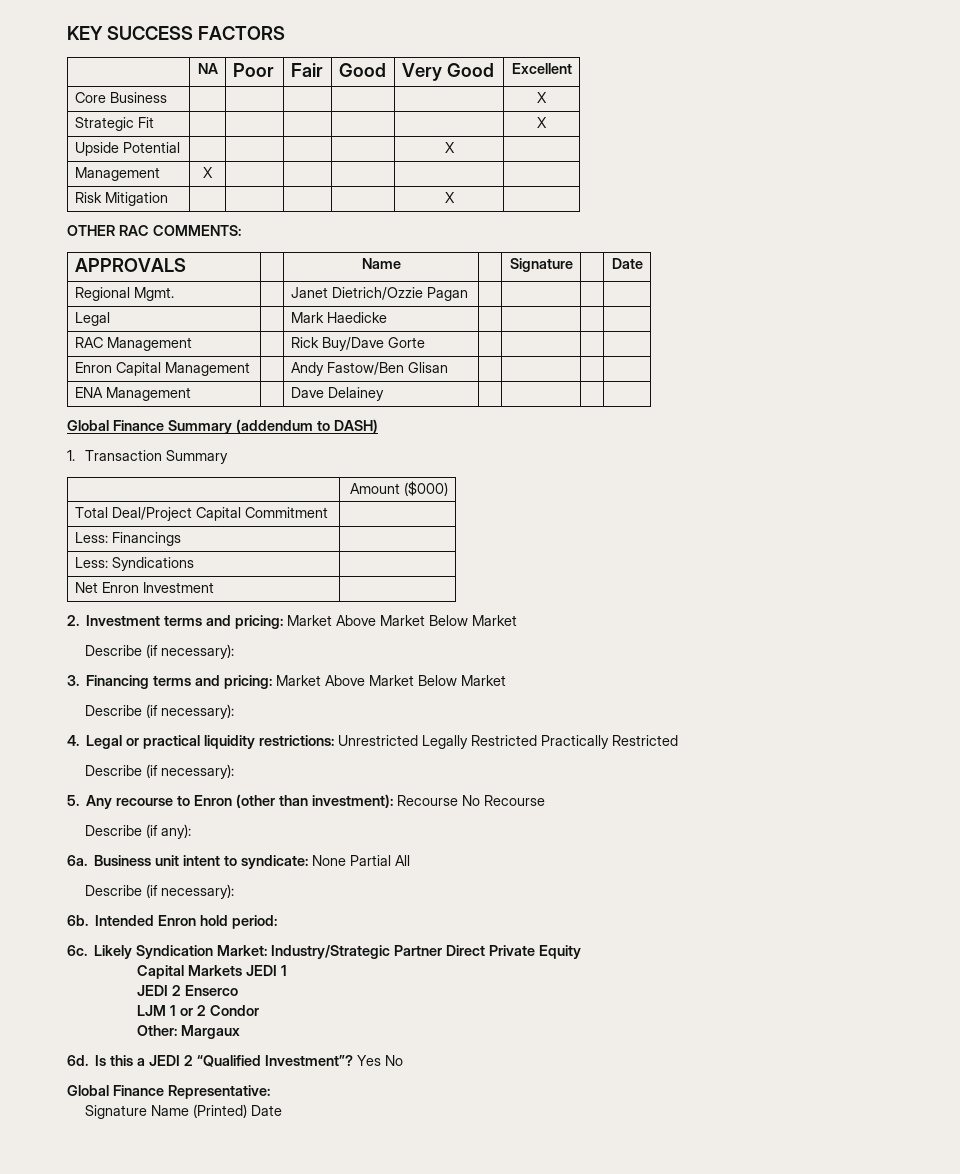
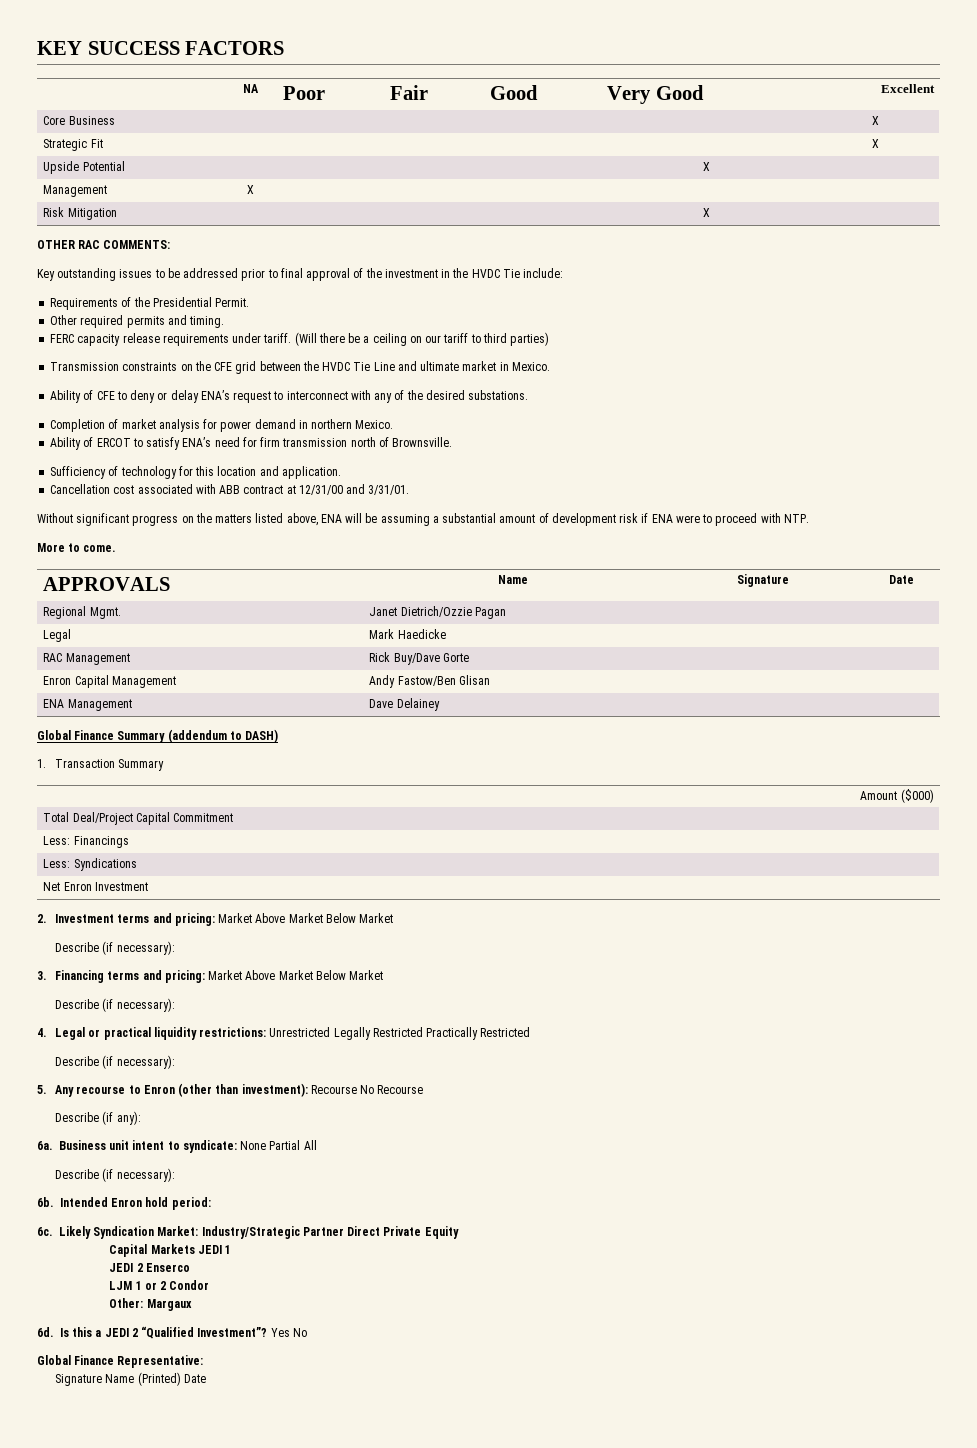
(241, 230) none -> [37,268,564,281] [50,297,250,310] [50,315,225,328] [50,332,550,346] [50,361,550,374] [50,390,529,403] [50,419,394,432] [50,437,453,450] [50,466,341,479] [50,484,410,495] [37,513,809,526] [37,543,117,552] // Key outstanding issues to be addressed prior to final approval of the investment in the HVDC Tie include: // Requirements of the Presidential Permit. // Other required permits and timing. // FERC capacity release requirements under tariff. (Will there be a ceiling on our tariff to third parties) // Transmission constraints on the CFE grid between the HVDC Tie Line and ultimate market in Mexico. // Ability of CFE to deny or delay ENA’s request to interconnect with any of the desired substations. // Completion of market analysis for power demand in northern Mexico. // Ability of ERCOT to satisfy ENA’s need for firm transmission north of Brownsville. // Sufficiency of technology for this location and application. // Cancellation cost associated with ABB contract at 12/31/00 and 3/31/01. // Without significant progress on the matters listed above, ENA will be assuming a substantial amount of development risk if ENA were to proceed with NTP. // More to come.

